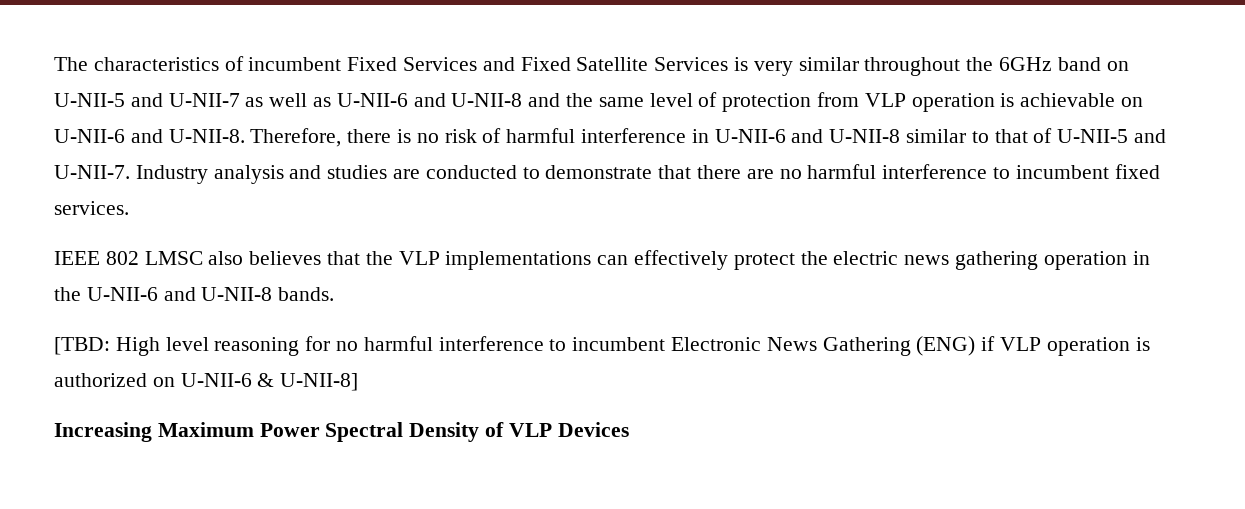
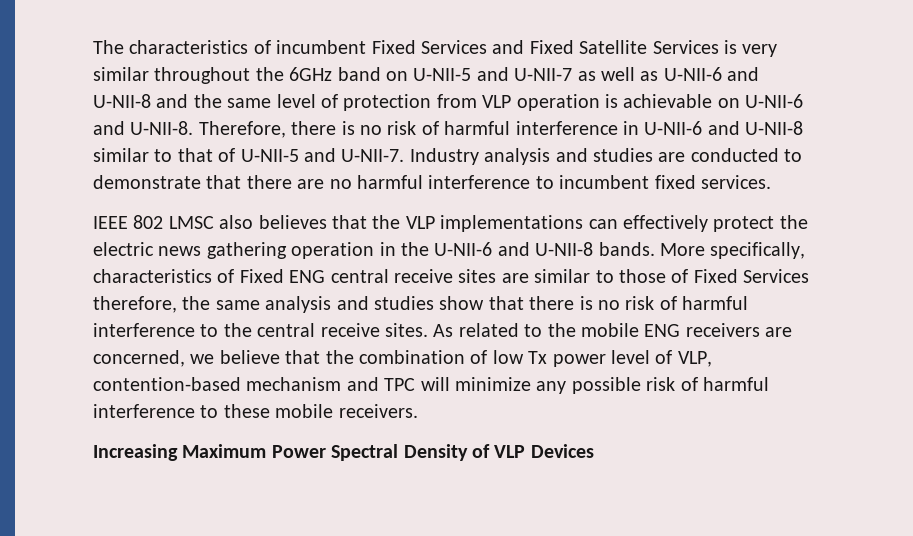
[54,336,1150,356] [54,373,359,391] // [TBD: High level reasoning for no harmful interference to incumbent Electronic News Gathering (ENG) if VLP operation is authorized on U-NII-6 & U-NII-8] -> [659,242,806,259] [93,269,810,283] [93,296,749,313] [93,323,793,337] [93,350,712,367] [93,377,769,394] [93,404,418,418] More specifically, characteristics of Fixed ENG central receive sites are similar to those of Fixed Services therefore, the same analysis and studies show that there is no risk of harmful interference to the central receive sites. As related to the mobile ENG receivers are concerned, we believe that the combination of low Tx power level of VLP, contention-based mechanism and TPC will minimize any possible risk of harmful interference to these mobile receivers.

